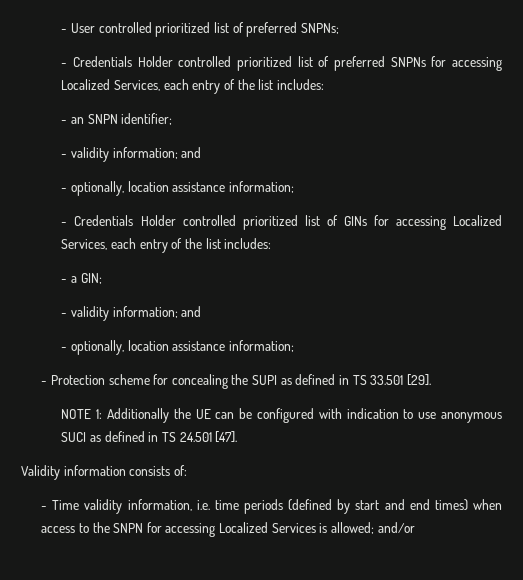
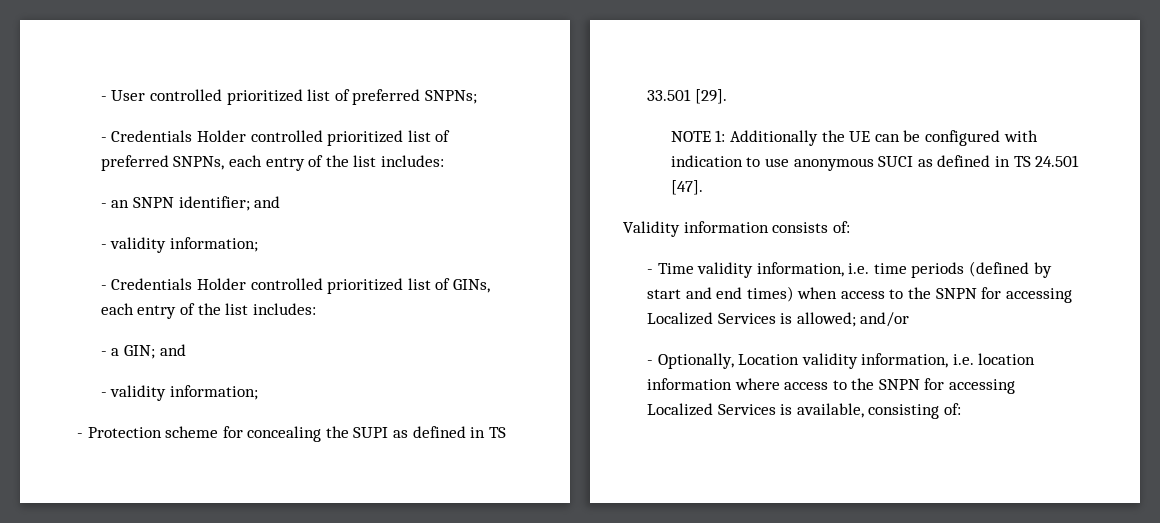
[390,56,502,71] [61,79,161,91] SNPNs for accessing Localized Services, -> [173,156,225,170] SNPNs,
[61,147,202,162] [61,181,294,196] [61,215,503,230] [61,239,108,250] // - validity information; and // - optionally, location assistance information; // - Credentials Holder controlled prioritized list of GINs for accessing Localized Services, -> [254,196,281,208] [100,237,259,253] [100,278,490,294] and // - validity information; // - Credentials Holder controlled prioritized list of GINs,
[61,306,202,321] [61,340,294,355] // - validity information; and // - optionally, location assistance information; -> [159,344,186,356] [100,385,259,401] and // - validity information;
(415, 527) none -> [646,353,1036,369] [646,378,1016,394] [646,403,961,419] // - Optionally, Location validity information, i.e. location information where access to the SNPN for accessing Localized Services is available, consisting of:

